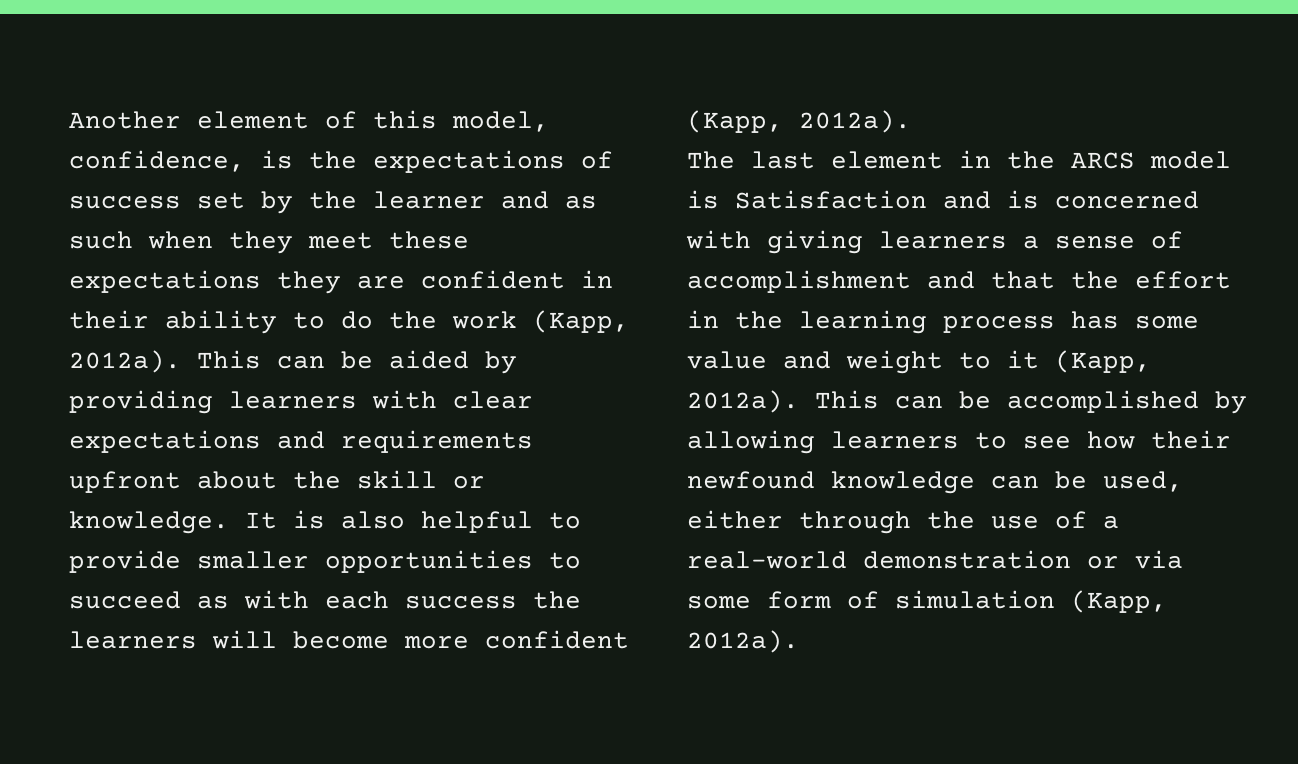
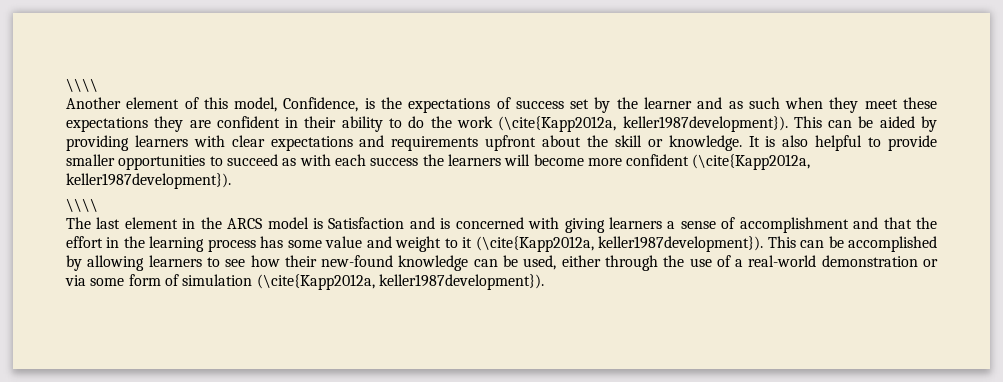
(69, 120) none -> [66,78,98,92] \\\\ //
[69,150,245,172] confidence, -> [283,97,359,112] Confidence,
[533,310,629,333] [69,350,181,373] (Kapp, 2012a). -> [498,116,788,132] (\cite{Kapp2012a, keller1987development}).
[687,110,911,133] (Kapp, 2012a). -> [692,154,811,170] [66,173,231,189] [66,198,98,212] (\cite{Kapp2012a, keller1987development}). // \\\\
[1055,350,1151,373] [687,390,799,413] (Kapp, 2012a). -> [475,236,764,252] (\cite{Kapp2012a, keller1987development}).
[687,471,815,489] newfound -> [321,255,394,267] new-found
[1071,590,1167,613] [687,630,799,653] (Kapp, 2012a). -> [256,274,544,290] (\cite{Kapp2012a, keller1987development}).

